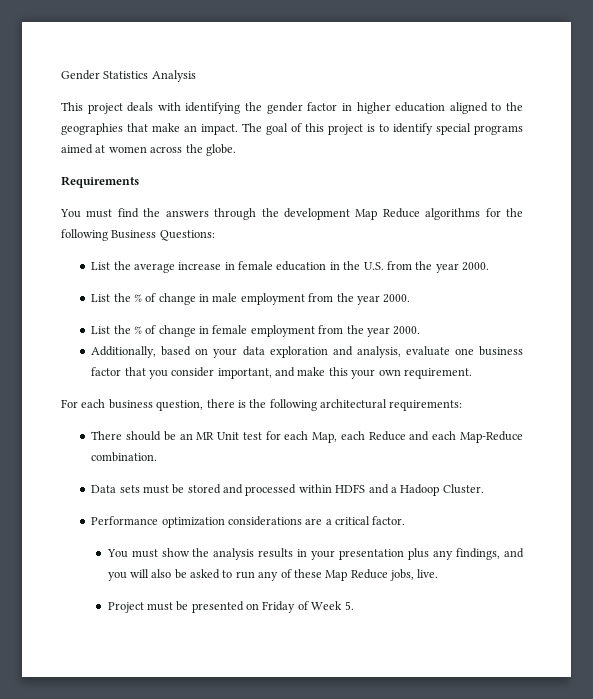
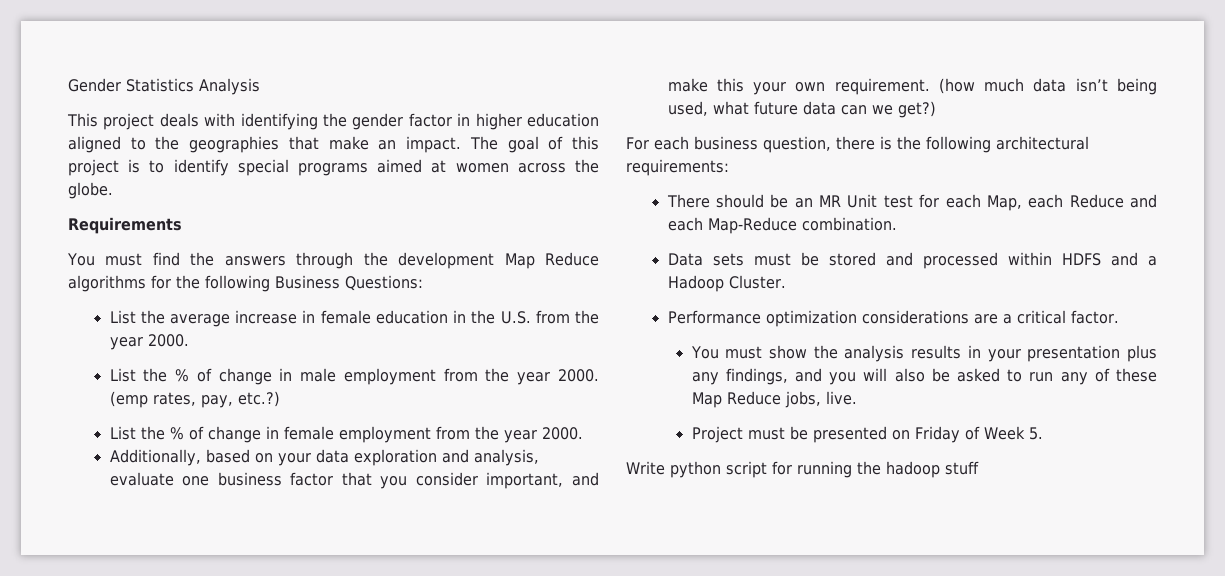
(411, 298) none -> [109,391,280,408] (emp rates, pay, etc.?)
(472, 373) none -> [938,78,1157,95] [667,101,936,118] (how much data isn’t being used, what future data can we get?)
(354, 605) none -> [626,461,979,478] // Write python script for running the hadoop stuff

